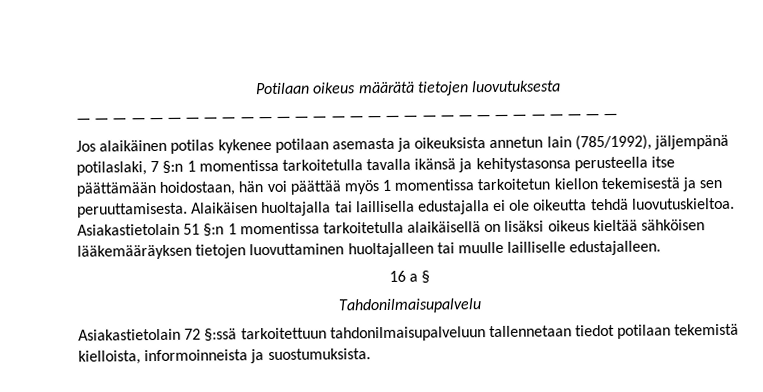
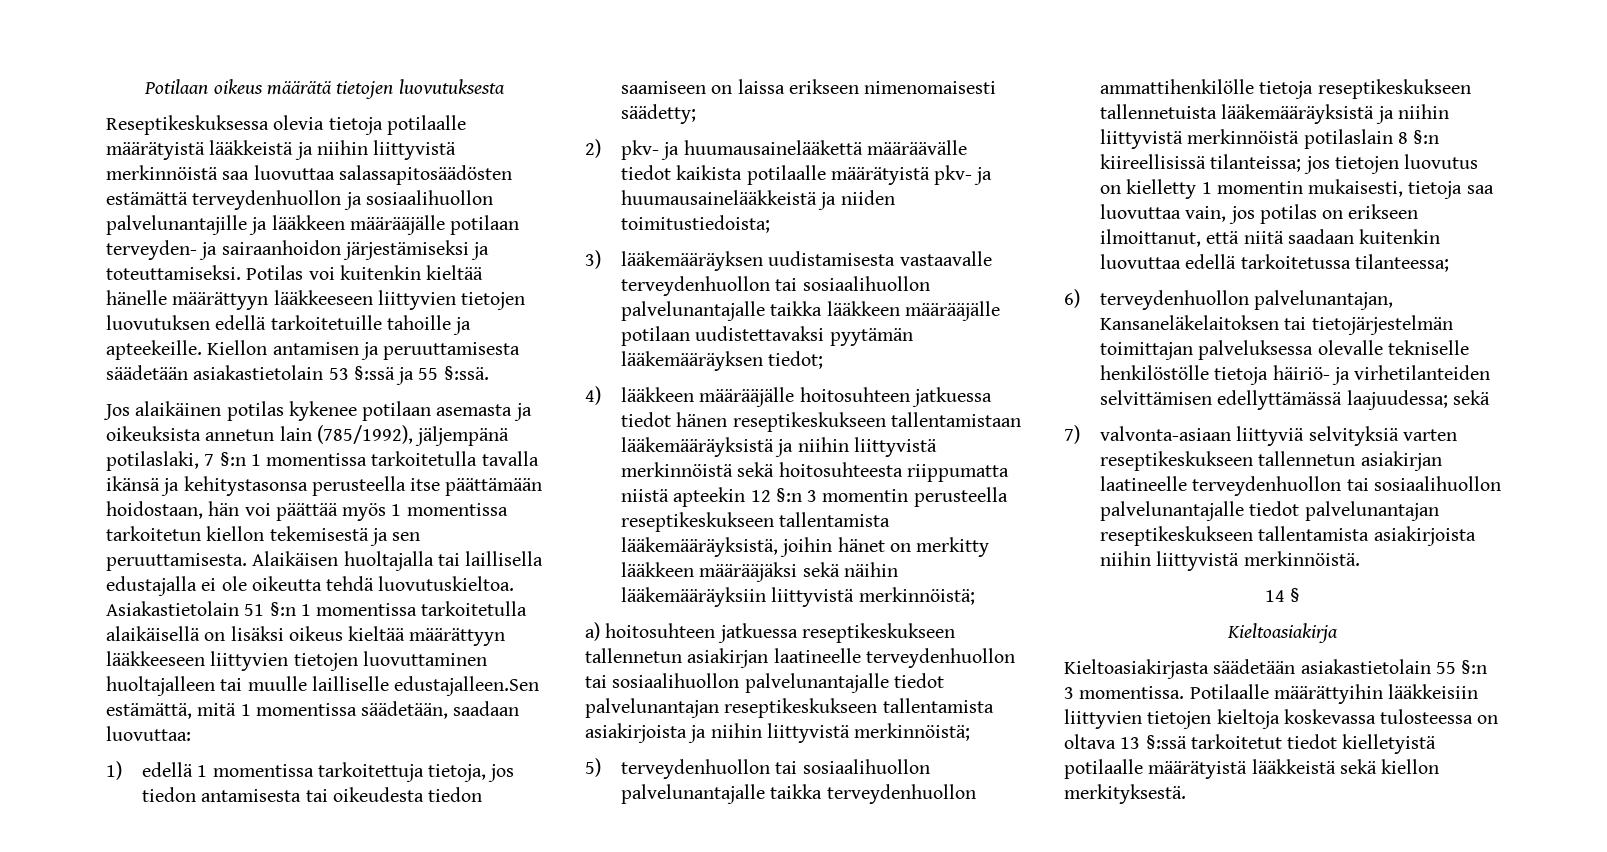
[76,113,619,124] — — — — — — — — — — — — — — — — — — — — — — — — — — — — — — -> [106,115,466,135] [106,140,457,160] [106,165,512,185] [106,190,493,210] [106,215,520,235] [106,240,490,260] [106,265,484,280] [106,290,526,310] [106,315,472,335] [106,340,521,360] [106,365,489,385] Reseptikeskuksessa olevia tietoja potilaalle määrätyistä lääkkeistä ja niihin liittyvistä merkinnöistä saa luovuttaa salassapitosäädösten estämättä terveydenhuollon ja sosiaalihuollon palvelunantajille ja lääkkeen määrääjälle potilaan terveyden- ja sairaanhoidon järjestämiseksi ja toteuttamiseksi. Potilas voi kuitenkin kieltää hänelle määrättyyn lääkkeeseen liittyvien tietojen luovutuksen edellä tarkoitetuille tahoille ja apteekeille. Kiellon antamisen ja peruuttamisesta säädetään asiakastietolain 53 §:ssä ja 55 §:ssä.
[641,219,706,231] [77,244,192,260] sähköisen lääkemääräyksen -> [409,628,506,646] [106,651,289,671] määrättyyn lääkkeeseen liittyvien
[569,240,662,256] [388,270,431,284] [338,298,482,314] [78,323,740,342] [78,348,371,365] edustajalleen. // 16 a § // Tahdonilmaisupalvelu // Asiakastietolain 72 §:ssä tarkoitettuun tahdonilmaisupalveluun tallennetaan tiedot potilaan tekemistä kielloista, informoinneista ja suostumuksista. -> [394,676,540,696] [106,701,520,719] [106,726,191,741] [106,761,515,782] [142,787,483,802] [621,79,997,94] [621,104,697,124] [585,139,967,160] [621,165,993,185] [621,190,895,210] [621,215,771,233] [585,250,992,271] [621,276,930,296] [621,301,1000,321] [621,326,913,346] [621,351,824,371] [585,386,992,407] [621,412,1021,432] [621,437,937,457] [621,462,1009,482] [621,487,1008,507] [621,512,891,532] [621,537,990,557] [621,562,898,582] [621,587,975,607] [585,622,955,643] [585,648,1015,668] [585,673,944,693] [585,698,994,718] [585,723,971,743] [585,758,930,779] [621,784,976,804] [1100,79,1471,99] [1100,104,1449,124] [1100,129,1440,149] [1100,154,1479,174] [1100,179,1494,199] [1100,204,1419,224] [1100,229,1441,247] [1100,254,1449,272] [1064,289,1394,310] [1100,315,1453,335] [1100,340,1469,360] [1100,365,1491,385] [1100,390,1490,410] [1064,425,1457,446] [1100,451,1442,471] [1100,476,1501,496] [1100,501,1439,521] [1100,526,1476,546] [1100,551,1360,571] [1264,588,1301,602] [1227,623,1338,643] [1064,659,1488,679] [1064,684,1479,704] [1064,709,1499,729] [1064,734,1437,754] [1064,759,1440,779] [1064,784,1186,804] edustajalleen.Sen estämättä, mitä 1 momentissa säädetään, saadaan luovuttaa: // 1) edellä 1 momentissa tarkoitettuja tietoja, jos tiedon antamisesta tai oikeudesta tiedon saamiseen on laissa erikseen nimenomaisesti säädetty; // 2) pkv- ja huumausainelääkettä määräävälle tiedot kaikista potilaalle määrätyistä pkv- ja huumausainelääkkeistä ja niiden toimitustiedoista; // 3) lääkemääräyksen uudistamisesta vastaavalle terveydenhuollon tai sosiaalihuollon palvelunantajalle taikka lääkkeen määrääjälle potilaan uudistettavaksi pyytämän lääkemääräyksen tiedot; // 4) lääkkeen määrääjälle hoitosuhteen jatkuessa tiedot hänen reseptikeskukseen tallentamistaan lääkemääräyksistä ja niihin liittyvistä merkinnöistä sekä hoitosuhteesta riippumatta niistä apteekin 12 §:n 3 momentin perusteella reseptikeskukseen tallentamista lääkemääräyksistä, joihin hänet on merkitty lääkkeen määrääjäksi sekä näihin lääkemääräyksiin liittyvistä merkinnöistä; // a) hoitosuhteen jatkuessa reseptikeskukseen tallennetun asiakirjan laatineelle terveydenhuollon tai sosiaalihuollon palvelunantajalle tiedot palvelunantajan reseptikeskukseen tallentamista asiakirjoista ja niihin liittyvistä merkinnöistä; // 5) terveydenhuollon tai sosiaalihuollon palvelunantajalle taikka terveydenhuollon ammattihenkilölle tietoja reseptikeskukseen tallennetuista lääkemääräyksistä ja niihin liittyvistä merkinnöistä potilaslain 8 §:n kiireellisissä tilanteissa; jos tietojen luovutus on kielletty 1 momentin mukaisesti, tietoja saa luovuttaa vain, jos potilas on erikseen ilmoittanut, että niitä saadaan kuitenkin luovuttaa edellä tarkoitetussa tilanteessa; // 6) terveydenhuollon palvelunantajan, Kansaneläkelaitoksen tai tietojärjestelmän toimittajan palveluksessa olevalle tekniselle henkilöstölle tietoja häiriö- ja virhetilanteiden selvittämisen edellyttämässä laajuudessa; sekä // 7) valvonta-asiaan liittyviä selvityksiä varten reseptikeskukseen tallennetun asiakirjan laatineelle terveydenhuollon tai sosiaalihuollon palvelunantajalle tiedot palvelunantajan reseptikeskukseen tallentamista asiakirjoista niihin liittyvistä merkinnöistä. // 14 § // Kieltoasiakirja // Kieltoasiakirjasta säädetään asiakastietolain 55 §:n 3 momentissa. Potilaalle määrättyihin lääkkeisiin liittyvien tietojen kieltoja koskevassa tulosteessa on oltava 13 §:ssä tarkoitetut tiedot kielletyistä potilaalle määrätyistä lääkkeistä sekä kiellon merkityksestä.

